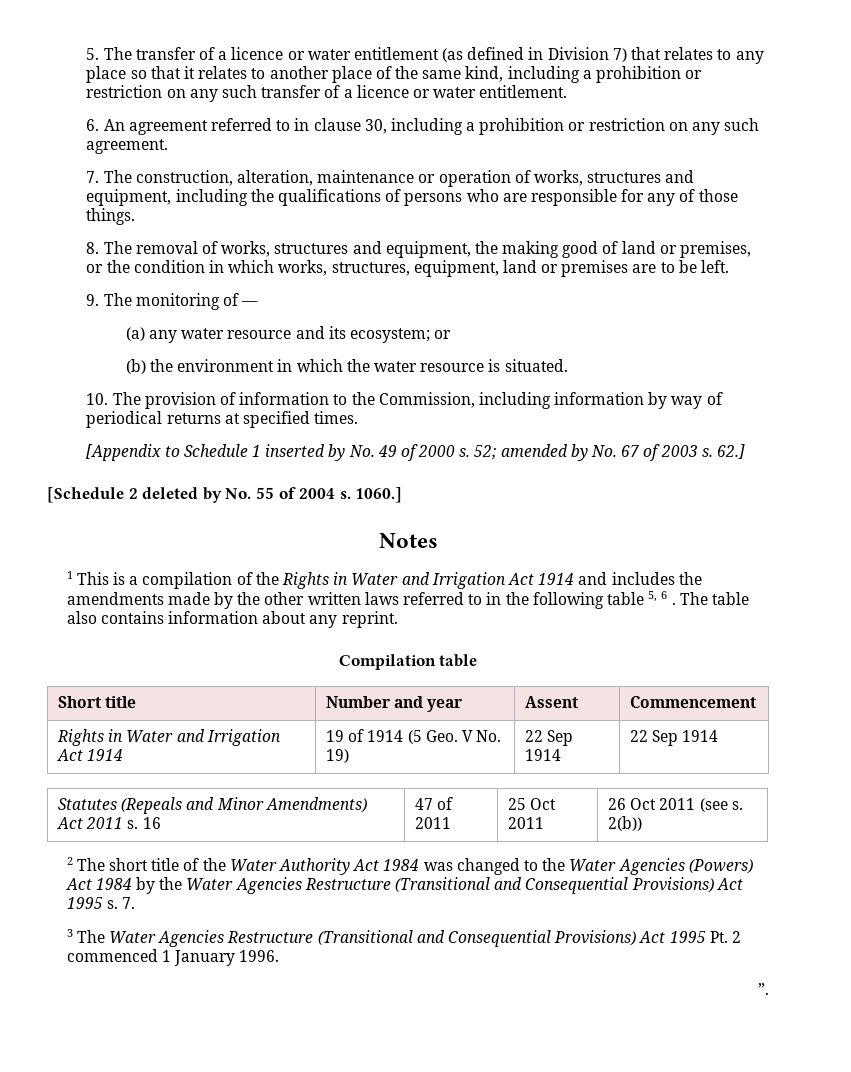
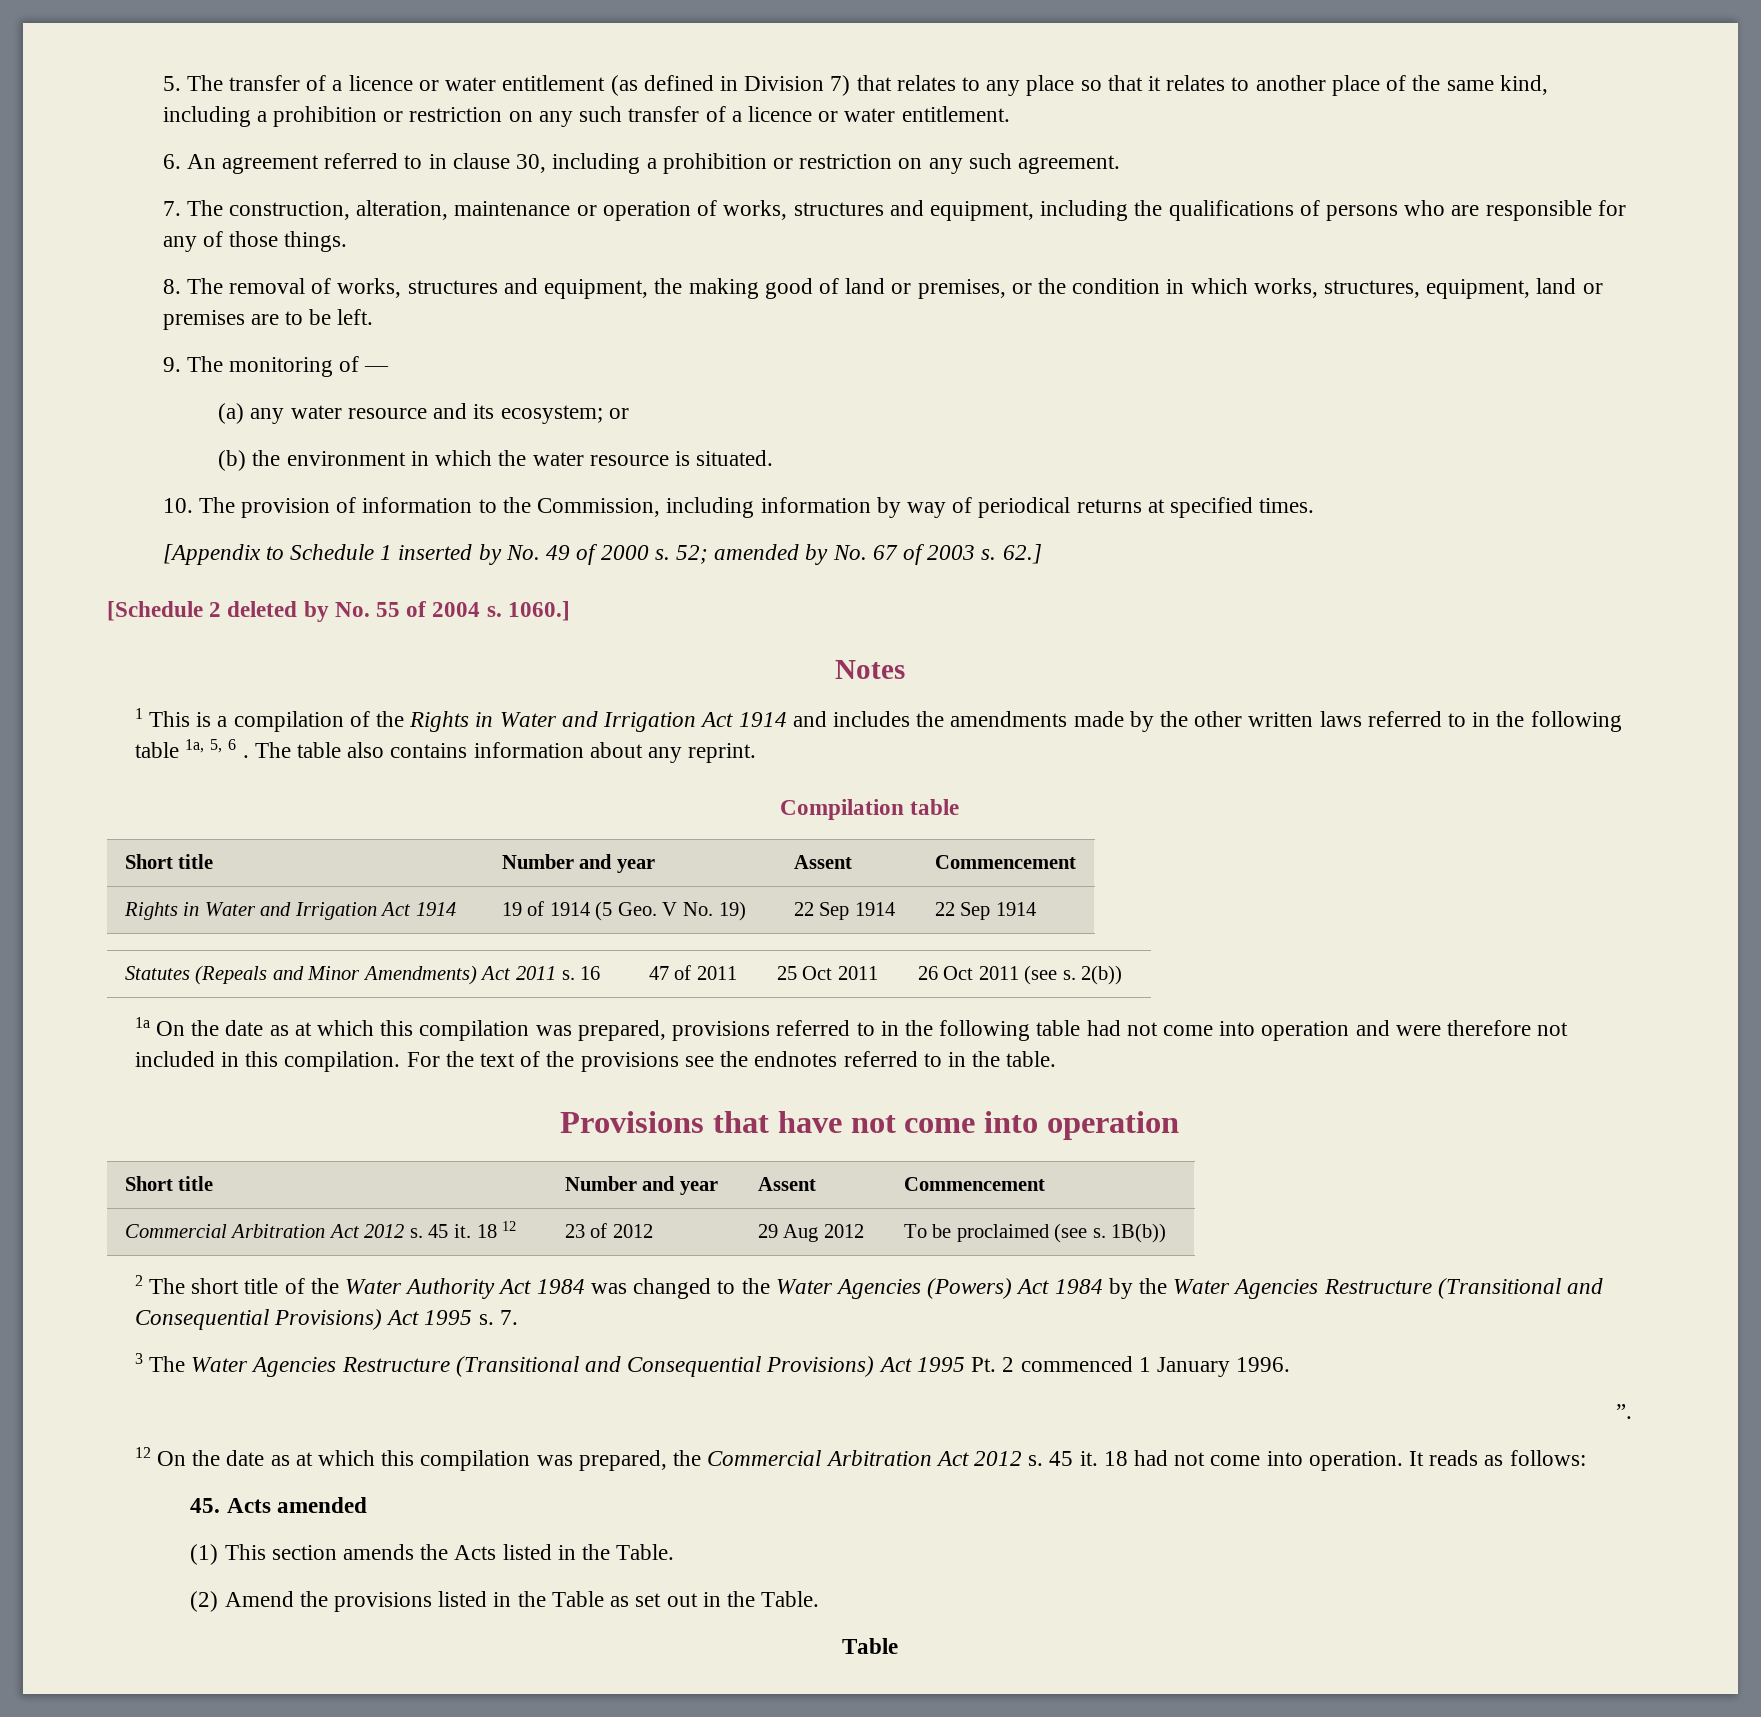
(644, 598) none -> [185,739,205,753] 1a,
(642, 823) none -> [134,1017,1569,1041] [134,1051,1057,1072] [560,1111,1179,1140] [124,1176,214,1191] [564,1176,718,1195] [757,1177,816,1191] [903,1177,1045,1191] [124,1221,517,1238] [564,1223,653,1238] [757,1224,864,1242] [903,1223,1167,1243] // 1a On the date as at which this compilation was prepared, provisions referred to in the following table had not come into operation and were therefore not included in this compilation. For the text of the provisions see the endnotes referred to in the table. // Provisions that have not come into operation // Short title | Number and year | Assent | Commencement // Commercial Arbitration Act 2012 s. 45 it. 18 12 | 23 of 2012 | 29 Aug 2012 | To be proclaimed (see s. 1B(b))
(769, 989) none -> [134,1447,1586,1471] [190,1497,367,1513] [190,1544,675,1565] [190,1591,820,1612] [841,1638,898,1654] // 12 On the date as at which this compilation was prepared, the Commercial Arbitration Act 2012 s. 45 it. 18 had not come into operation. It reads as follows: // 45. Acts amended // (1) This section amends the Acts listed in the Table. // (2) Amend the provisions listed in the Table as set out in the Table. // Table

